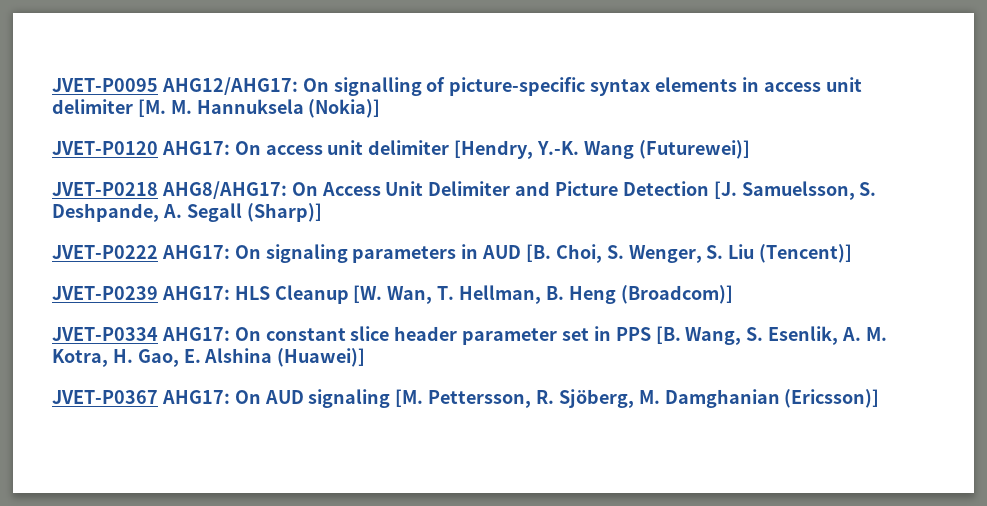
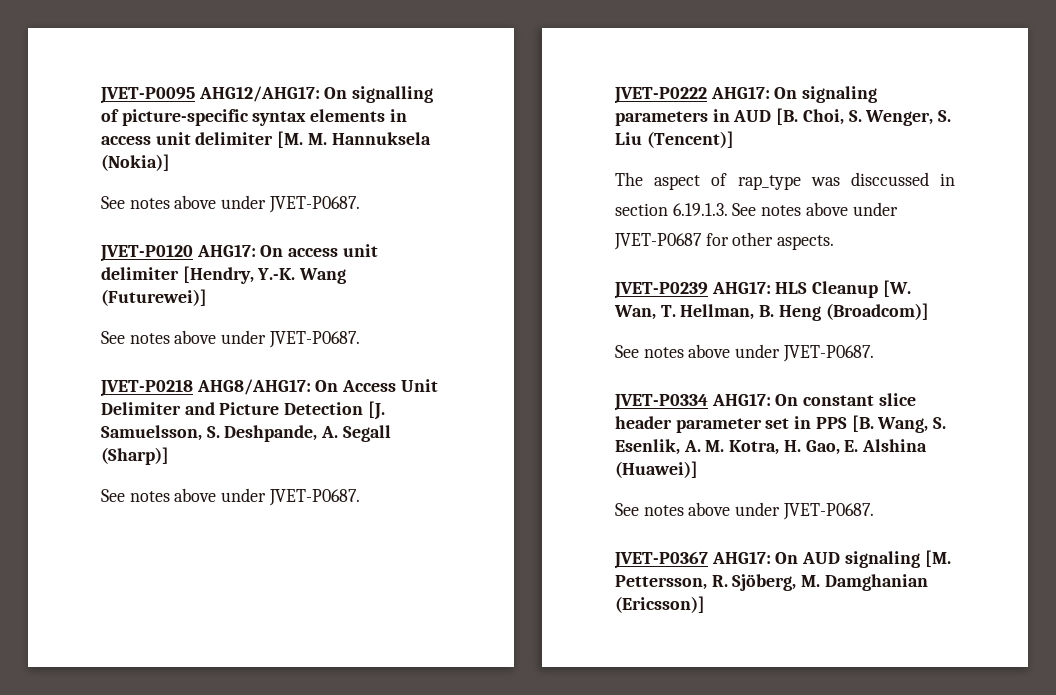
(381, 108) none -> [101,195,360,213] // See notes above under JVET-P0687.
(750, 149) none -> [101,330,360,348] // See notes above under JVET-P0687.
(322, 212) none -> [101,488,360,506] // See notes above under JVET-P0687.
(853, 253) none -> [615,172,955,190] [615,202,898,216] [614,232,835,250] // The aspect of rap_type was disccussed in section 6.19.1.3. See notes above under JVET-P0687 for other aspects.
(733, 294) none -> [615,344,874,362] // See notes above under JVET-P0687.
(366, 357) none -> [615,502,874,520] // See notes above under JVET-P0687.

